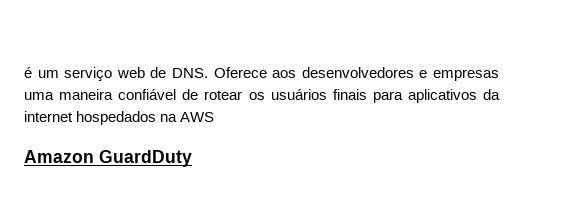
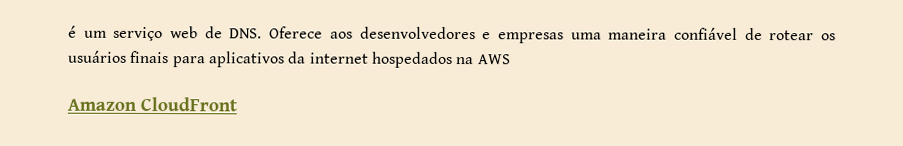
[99,150,192,167] GuardDuty -> [140,96,238,112] CloudFront

